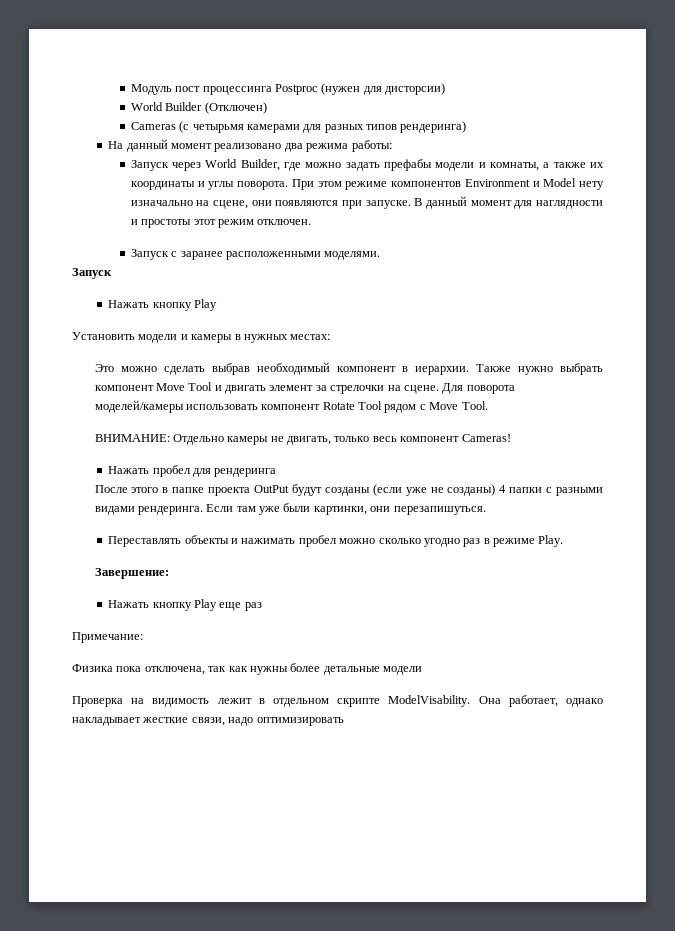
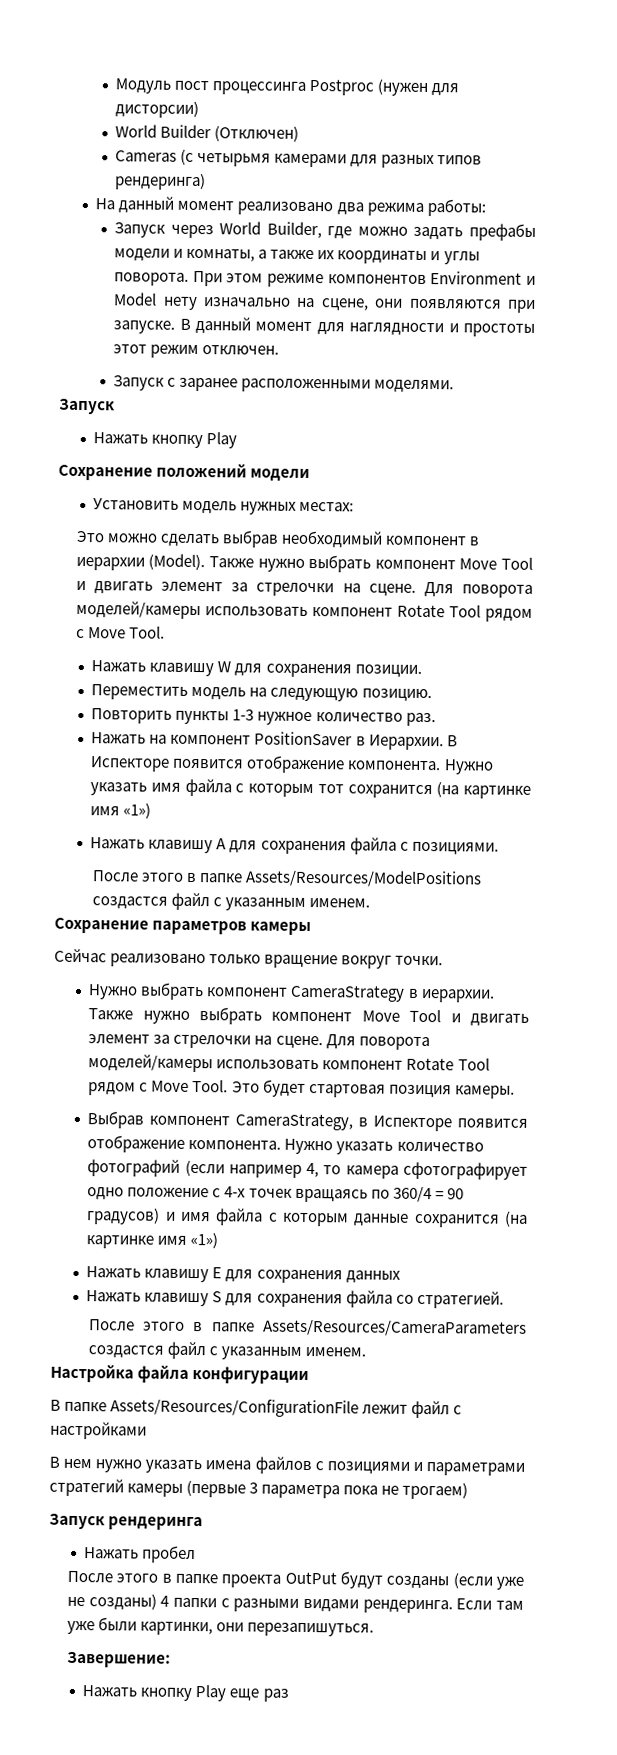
[72,332,241,343] Установить модели и камеры в -> [58,463,311,482] [93,498,238,514] Сохранение положений модели // Установить модель
(408, 369) none -> [75,553,533,573] [75,580,534,598] [75,600,533,622] [75,625,165,639] [91,660,422,678] [91,684,432,702] [91,708,436,727] [91,731,458,751] [90,755,494,775] [90,778,532,799] [90,802,152,819] [90,837,499,855] [91,869,482,888] [91,892,370,911] [54,917,312,936] [54,948,444,969] [88,982,419,1002] иерархии (Model). Также нужно выбрать компонент Move Tool и двигать элемент за стрелочки на сцене. Для поворота моделей/камеры использовать компонент Rotate Tool рядом с Move Tool. // Нажать клавишу W для сохранения позиции. // Переместить модель на следующую позицию. // Повторить пункты 1-3 нужное количество раз. // Нажать на компонент PositionSaver в Иерархии. В Испекторе появится отображение компонента. Нужно указать имя файла с которым тот сохранится (на картинке имя «1») // Нажать клавишу A для сохранения файла с позициями. // После этого в папке Assets/Resources/ModelPositions создастся файл с указанным именем. // Сохранение параметров камеры // Сейчас реализовано только вращение вокруг точки. // Нужно выбрать компонент СameraStrategy в
[94,434,511,445] // ВНИМАНИЕ: Отдельно камеры не двигать, только весь компонент Cameras! -> [231,1079,515,1099] [87,1111,528,1132] [87,1135,484,1155] [87,1159,528,1180] [87,1186,464,1203] [86,1207,528,1228] [86,1231,219,1249] [86,1266,401,1284] [86,1290,504,1309] [88,1319,527,1337] [87,1341,366,1360] [50,1364,310,1385] [50,1398,463,1419] [50,1421,147,1440] [49,1456,525,1476] [49,1478,469,1500] [49,1513,204,1531] Это будет стартовая позиция камеры. // Выбрав компонент СameraStrategy, в Испекторе появится отображение компонента. Нужно указать количество фотографий (если например 4, то камера сфотографирует одно положение с 4-х точек вращаясь по 360/4 = 90 градусов) и имя файла с которым данные сохранится (на картинке имя «1») // Нажать клавишу E для сохранения данных // Нажать клавишу S для сохранения файла со стратегией. // После этого в папке Assets/Resources/CameraParameters создастся файл с указанным именем. // Настройка файла конфигурации // В папке Assets/Resources/ConfigurationFile лежит файл с настройками // В нем нужно указать имена файлов с позициями и параметрами стратегий камеры (первые 3 параметра пока не трогаем) // Запуск рендеринга
[193,468,277,477] для рендеринга -> (197, 1554) none
[108,535,564,547] // Переставлять объекты и нажимать пробел можно сколько угодно раз в режиме Play. -> (375, 1629) none
[72,632,143,643] [72,663,422,675] [72,695,603,707] [72,717,344,726] // Примечание: // Физика пока отключена, так как нужны более детальные модели // Проверка на видимость лежит в отдельном скрипте ModelVisability. Она работает, однако накладывает жесткие связи, надо оптимизировать -> (289, 1695) none

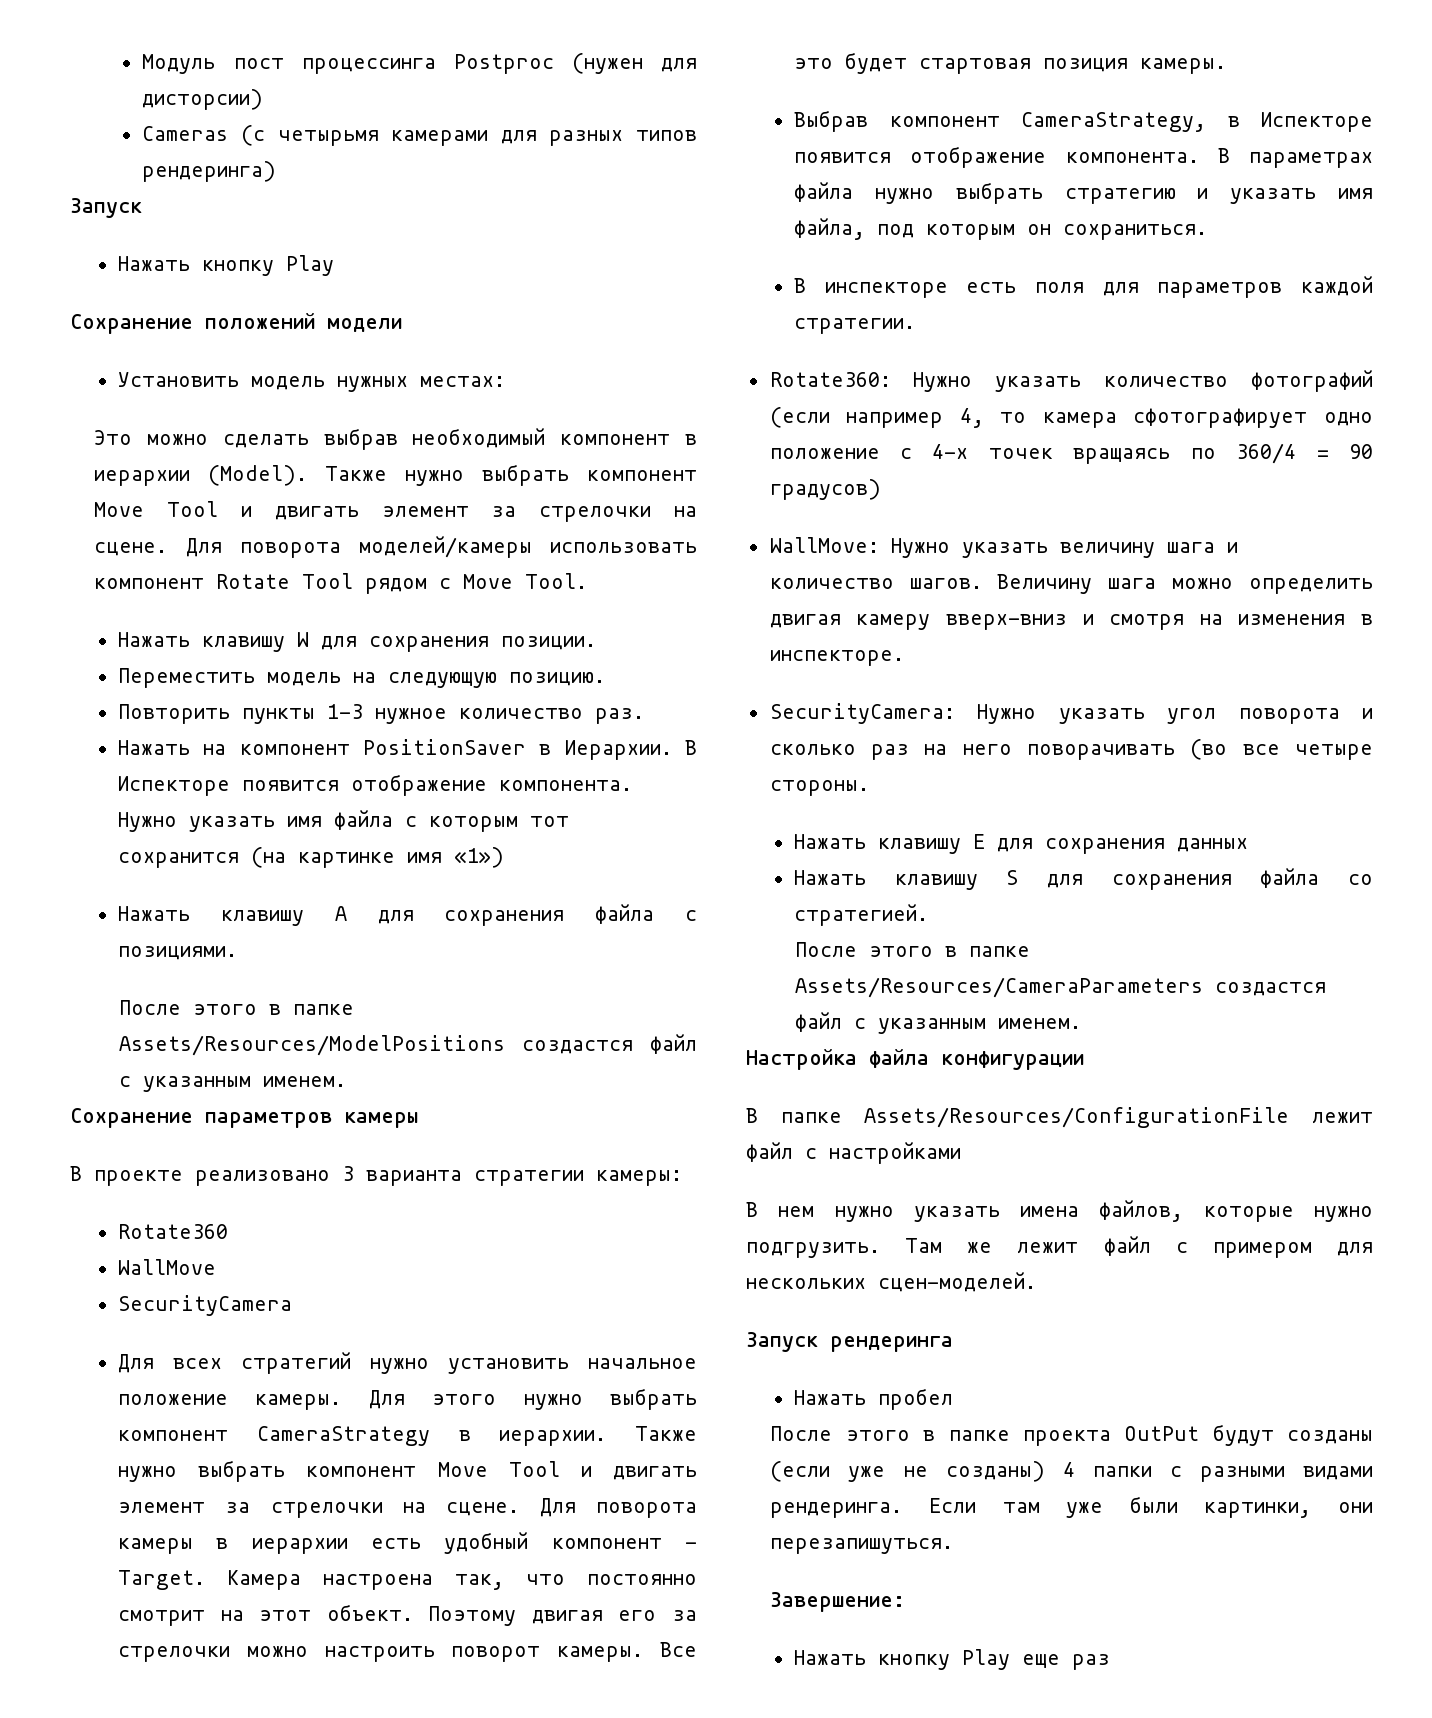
[115,124,300,142] // World Builder (Отключен) -> (264, 99) none
[95,196,486,217] [114,221,536,241] [114,248,480,265] [114,270,536,288] [113,292,537,313] [113,316,536,337] [113,344,280,359] [113,375,455,393] // На данный момент реализовано два режима работы: // Запуск через World Builder, где можно задать префабы модели и комнаты, а также их координаты и углы поворота. При этом режиме компонентов Environment и Model нету изначально на сцене, они появляются при запуске. В данный момент для наглядности и простоты этот режим отключен. // Запуск с заранее расположенными моделями. -> (277, 171) none
[54,948,444,969] [88,984,139,1000] Сейчас реализовано только вращение вокруг точки. // Нужно -> [70,1166,682,1186] [118,1224,229,1239] [118,1259,217,1275] [118,1295,293,1316] [118,1352,698,1374] [118,1390,583,1410] В проекте реализовано 3 варианта стратегии камеры: // Rotate360 // WallMove // SecurityCamera // Для всех стратегий нужно установить начальное положение камеры. Для этого нужно
[88,1054,490,1073] [88,1078,260,1096] моделей/камеры использовать компонент Rotate Tool рядом с Move Tool. Это -> [118,1532,697,1554] [118,1570,698,1590] [118,1604,697,1626] [118,1642,697,1662] [794,58,834,69] камеры в иерархии есть удобный компонент - Target. Камера настроена так, что постоянно смотрит на этот объект. Поэтому двигая его за стрелочки можно настроить поворот камеры. Все это
(282, 1144) none -> [1217,148,1373,168] [794,182,1373,204] [794,218,1208,240] [794,276,1373,298] [794,318,916,334] [769,372,891,387] В параметрах файла нужно выбрать стратегию и указать имя файла, под которым он сохраниться. // В инспекторе есть поля для параметров каждой стратегии. // Rotate360:
[164,1208,528,1228] [86,1231,219,1249] и имя файла с которым данные сохранится (на картинке имя «1») -> [769,537,1238,558] [769,574,1373,594] [769,614,1373,630] [769,650,904,666] [769,703,1373,724] [769,739,1373,760] [769,780,869,796] // WallMove: Нужно указать величину шага и количество шагов. Величину шага можно определить двигая камеру вверх-вниз и смотря на изменения в инспекторе. // SecurityCamera: Нужно указать угол поворота и сколько раз на него поворачивать (во все четыре стороны.
[254,1456,525,1476] [49,1478,469,1500] файлов с позициями и параметрами стратегий камеры (первые 3 параметра пока не трогаем) -> [1099,1200,1373,1222] [746,1236,1373,1258] [746,1272,1036,1292] файлов, которые нужно подгрузить. Там же лежит файл с примером для нескольких сцен-моделей.

